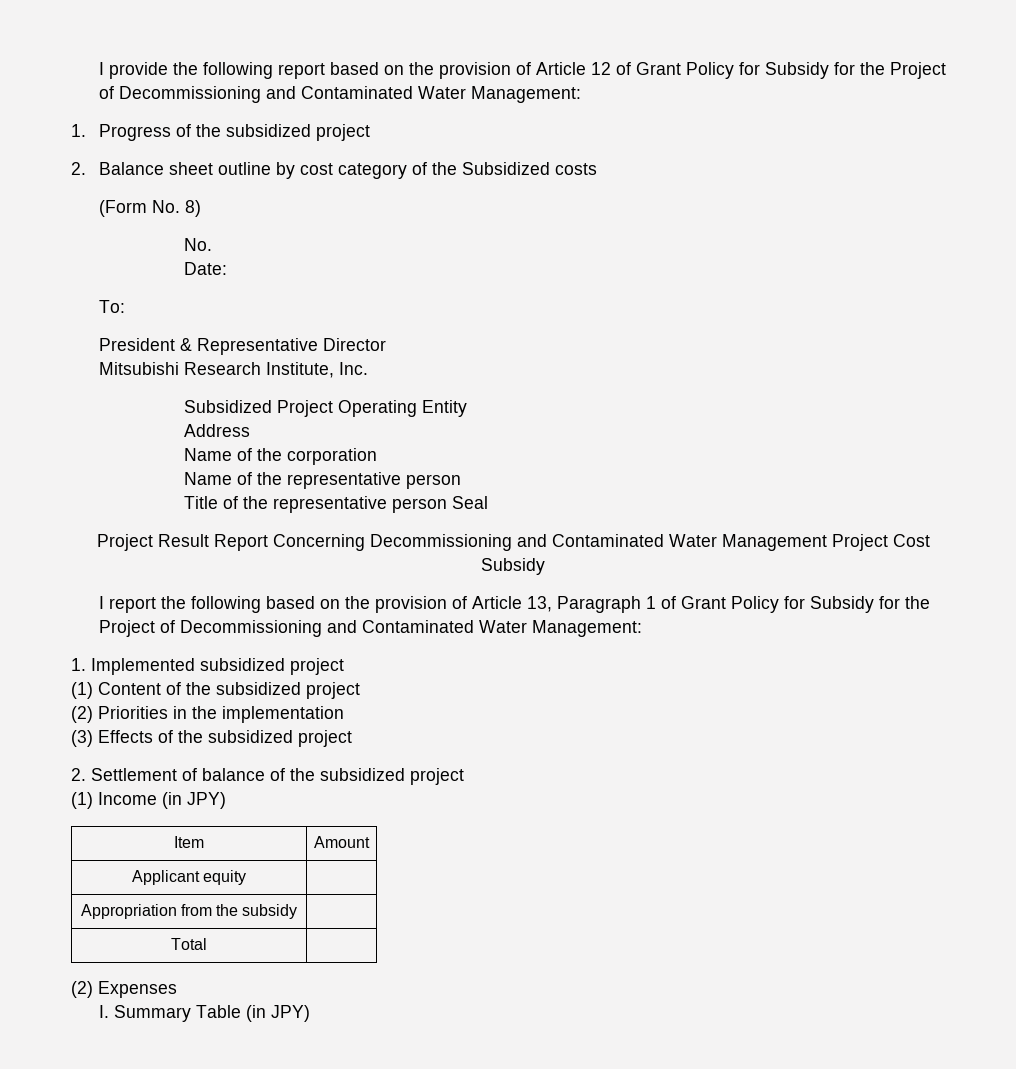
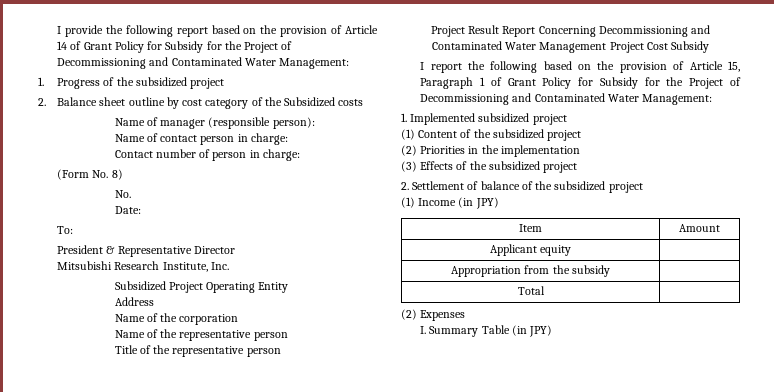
[591,62,612,75] 12 -> [57,41,68,50] 14
(598, 169) none -> [114,117,315,129] [114,133,288,145] [114,149,300,161] // Name of manager (responsible person): // Name of contact person in charge: // Contact number of person in charge:
[452,496,489,509] Seal -> (281, 352) none
[527,596,553,612] 13, -> [728,61,740,72] 15,

